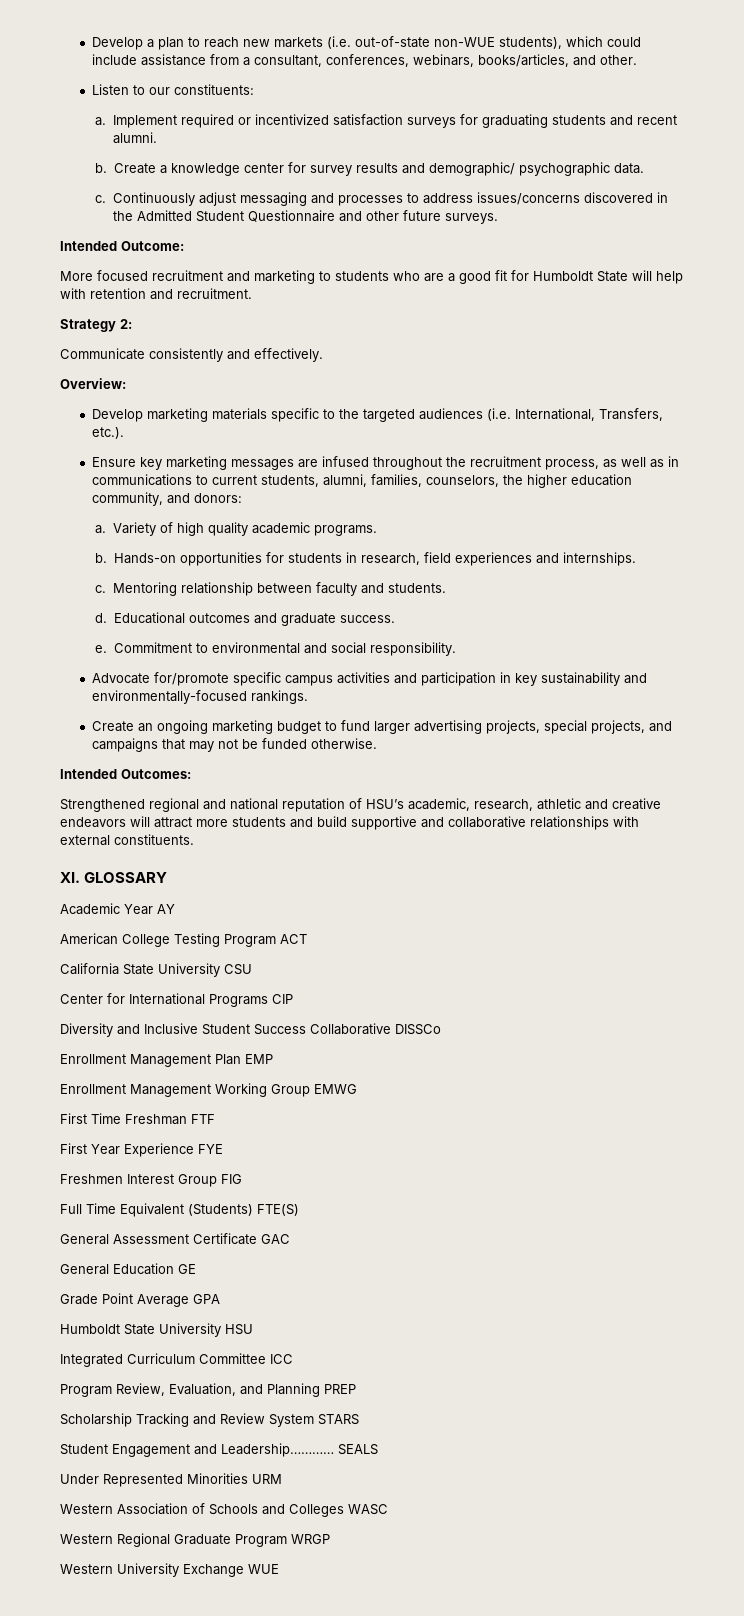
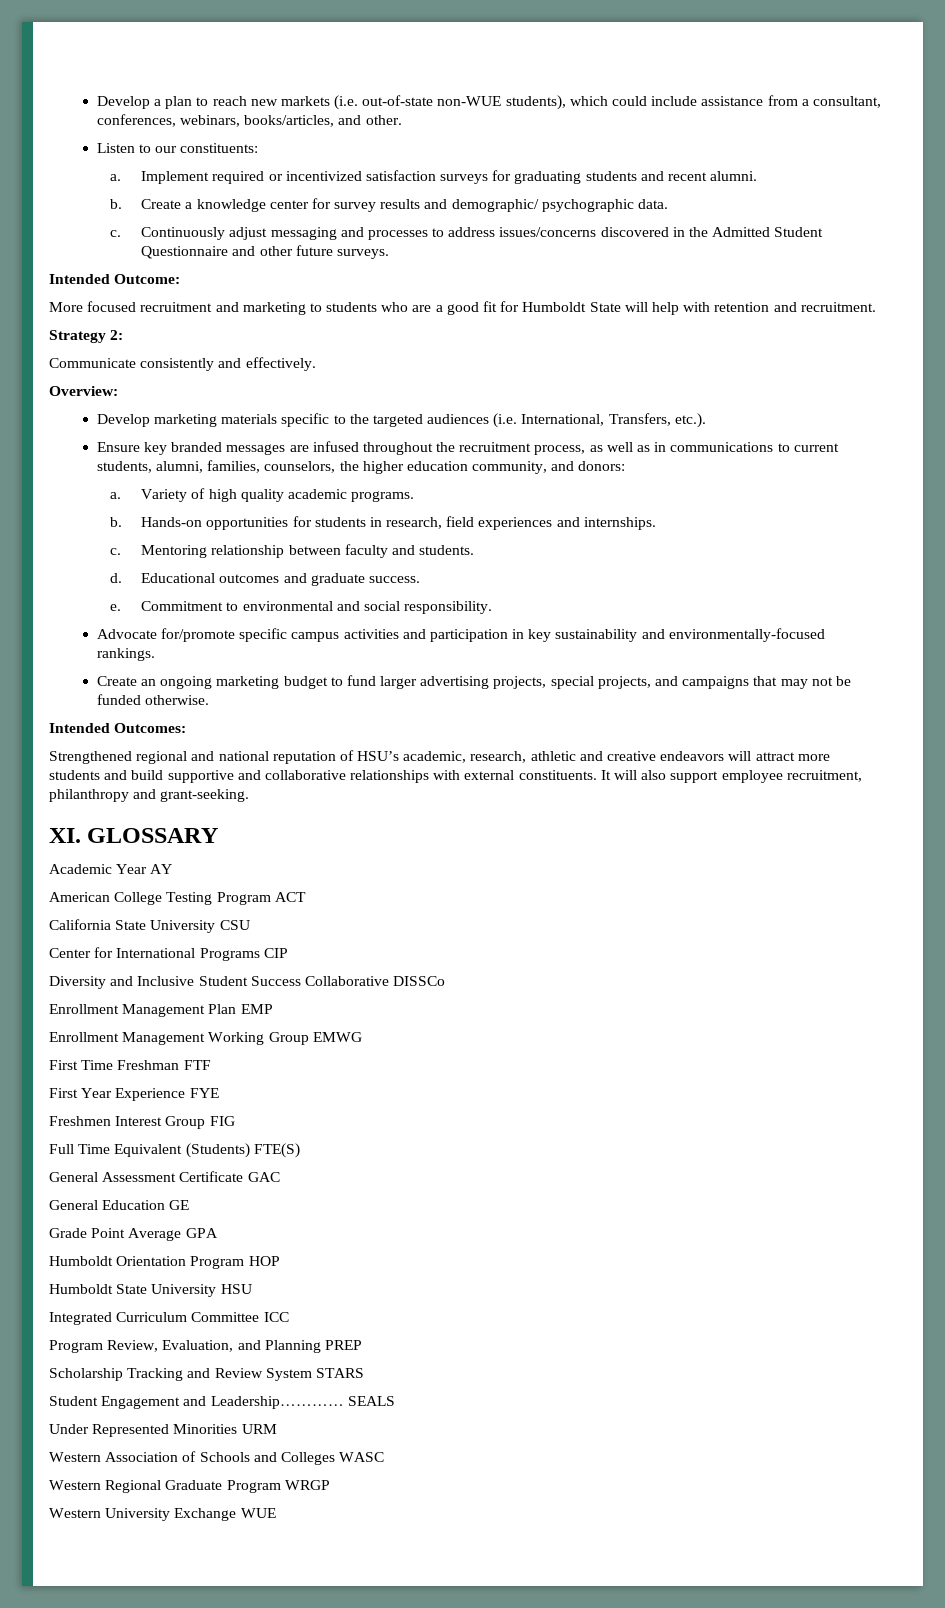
[165,456,227,470] marketing -> [171,442,223,452] branded
(194, 839) none -> [600,770,862,783] [49,789,250,802] It will also support employee recruitment, philanthropy and grant-seeking.
(220, 1299) none -> [49,1256,280,1269] // Humboldt Orientation Program HOP

